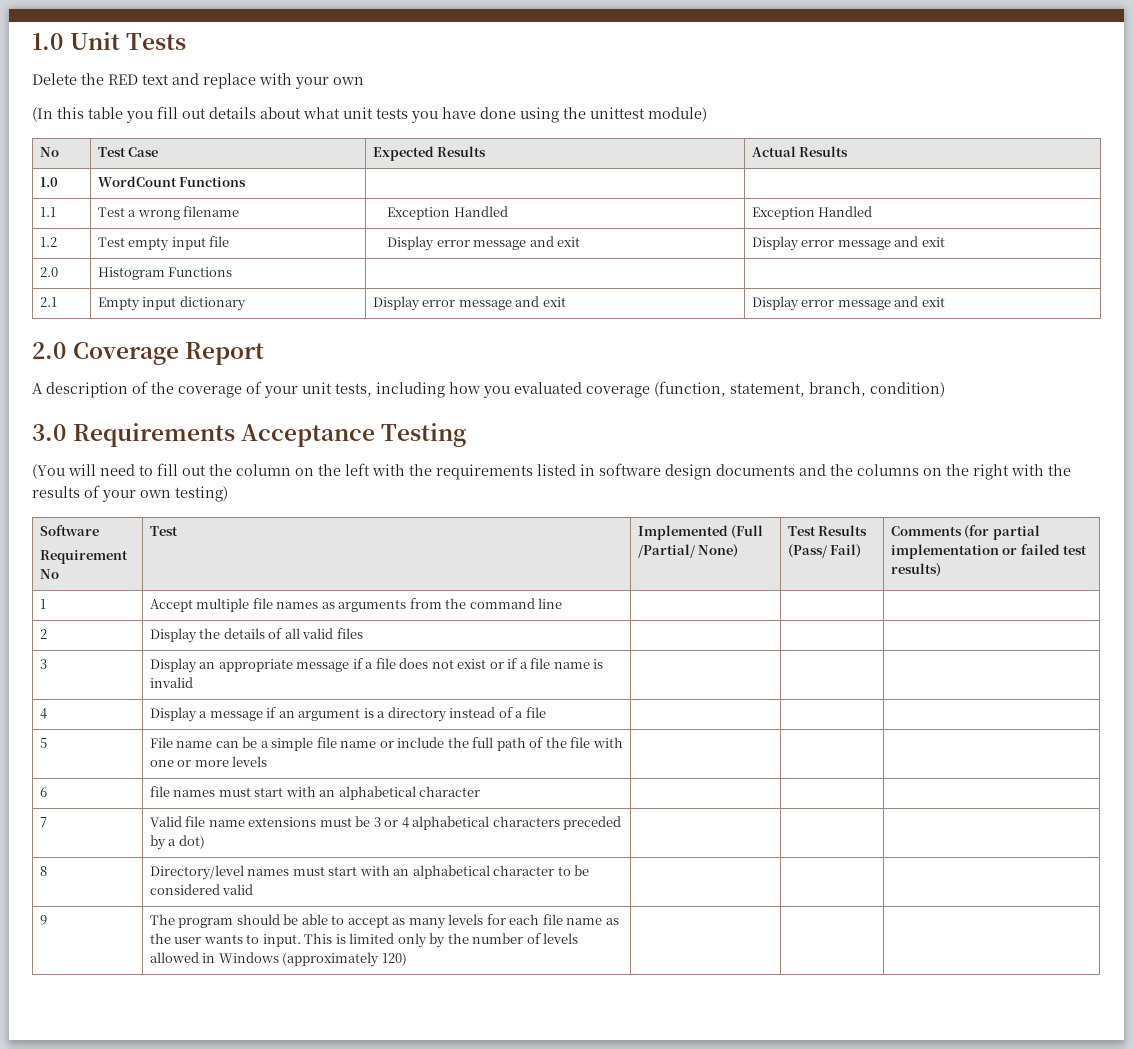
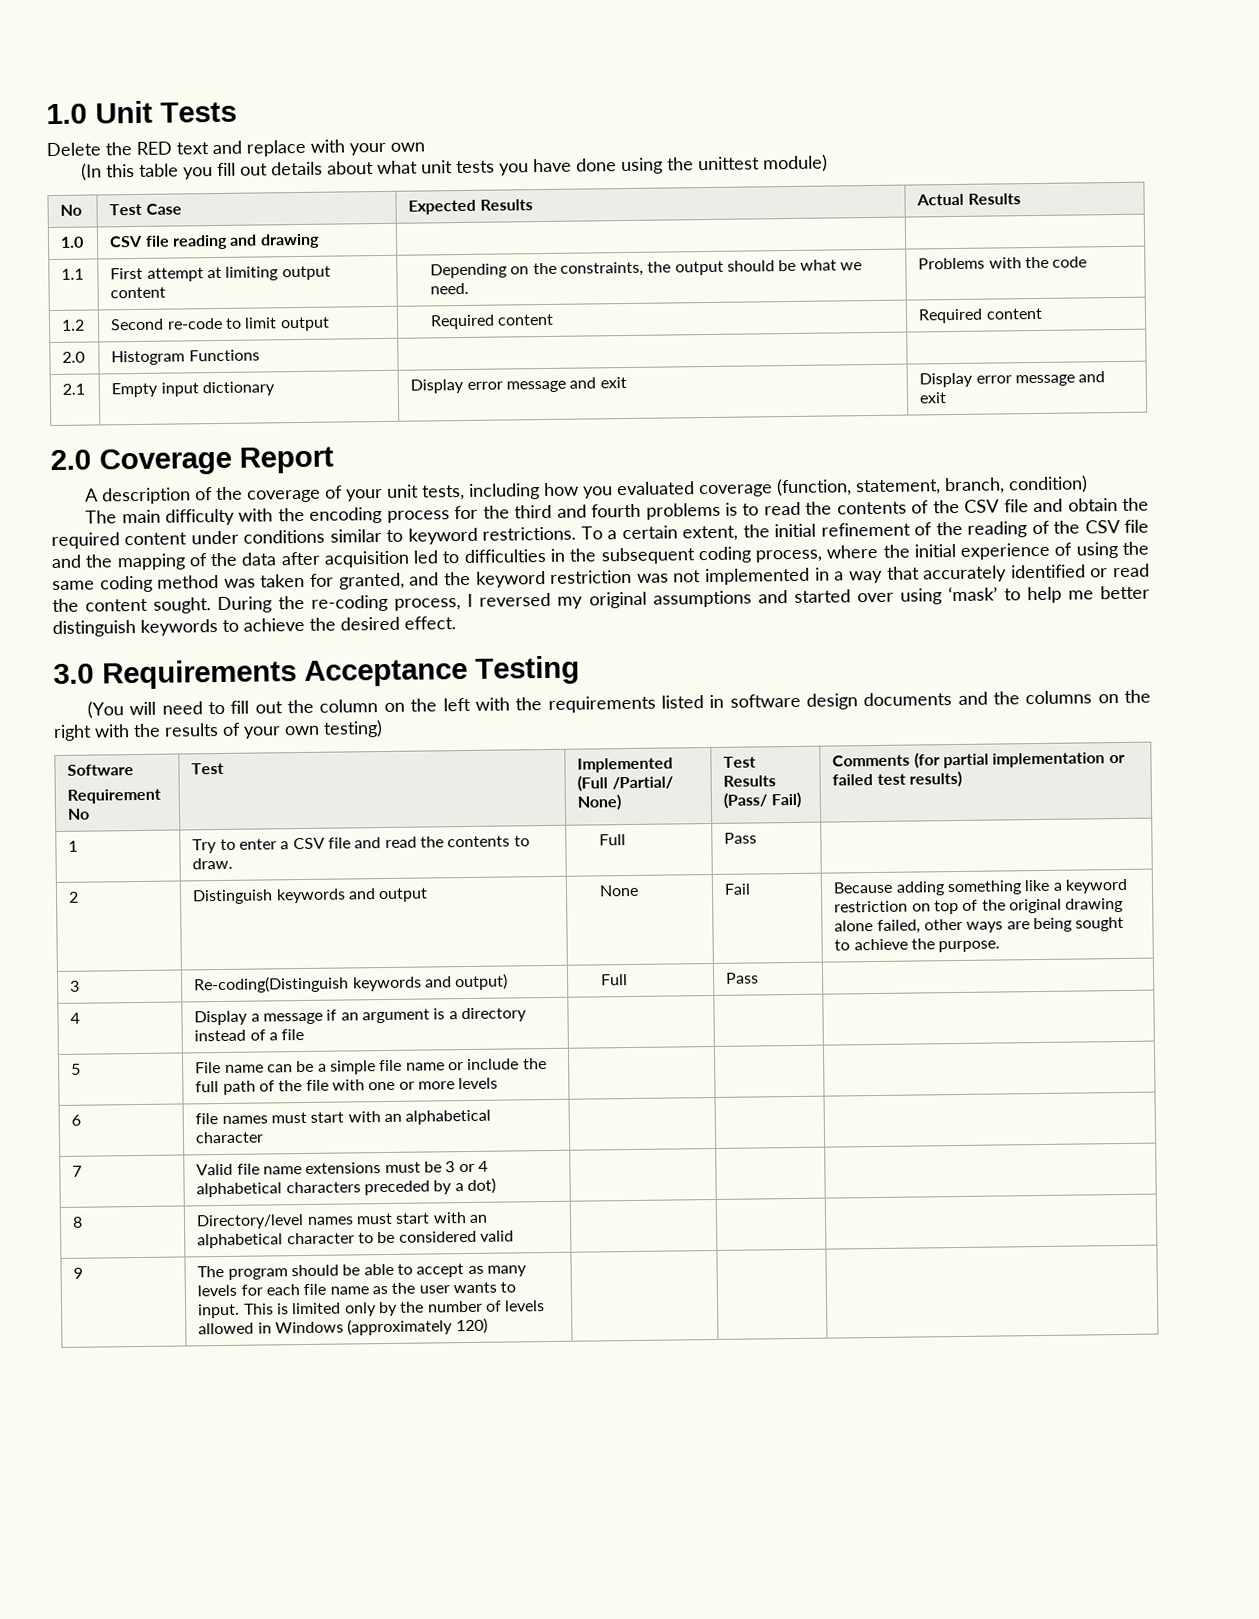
[97,176,247,187] [39,207,56,217] [97,206,240,220] [387,206,508,220] [751,206,873,220] [39,237,57,247] [97,236,230,251] [387,236,581,251] [751,236,945,251] WordCount Functions | | // 1.1 | Test a wrong filename | Exception Handled | Exception Handled // 1.2 | Test empty input file | Display error message and exit | Display error message and exit -> [109,233,320,250] [61,268,85,280] [110,265,331,282] [110,286,167,299] [430,259,862,279] [430,282,470,295] [918,256,1088,270] [61,319,86,331] [110,316,330,332] [430,313,555,330] [918,307,1043,324] CSV file reading and drawing | | // 1.1 | First attempt at limiting output content | Depending on the constraints, the output should be what we need. | Problems with the code // 1.2 | Second re-code to limit output | Required content | Required content
(945, 389) none -> [85,497,1150,526] [51,519,1149,550] [51,541,1149,571] [52,563,1150,593] [52,585,1150,614] [52,616,456,638] // The main difficulty with the encoding process for the third and fourth problems is to read the contents of the CSV file and obtain the required content under conditions similar to keyword restrictions. To a certain extent, the initial refinement of the reading of the CSV file and the mapping of the data after acquisition led to difficulties in the subsequent coding process, where the initial experience of using the same coding method was taken for granted, and the keyword restriction was not implemented in a way that accurately identified or read the content sought. During the re-coding process, I reversed my original assumptions and started over using ‘mask’ to help me better distinguish keywords to achieve the desired effect.
[149,598,563,612] [39,629,47,639] [149,628,363,643] [39,659,47,669] [149,658,604,673] [149,677,193,688] Accept multiple file names as arguments from the command line | | | // 2 | Display the details of all valid files | | | // 3 | Display an appropriate message if a file does not exist or if a file name is invalid | | -> [192,835,530,854] [192,857,234,870] [599,834,627,846] [724,832,758,844] [68,891,80,903] [192,887,429,905] [599,884,640,897] [724,883,752,895] [833,878,1128,896] [834,897,1124,915] [834,916,1125,934] [834,938,1001,953] [70,980,81,992] [194,973,509,994] [601,974,629,986] [726,972,760,984] Try to enter a CSV file and read the contents to draw. | Full | Pass | // 2 | Distinguish keywords and output | None | Fail | Because adding something like a keyword restriction on top of the original drawing alone failed, other ways are being sought to achieve the purpose. // 3 | Re-coding(Distinguish keywords and output) | Full | Pass

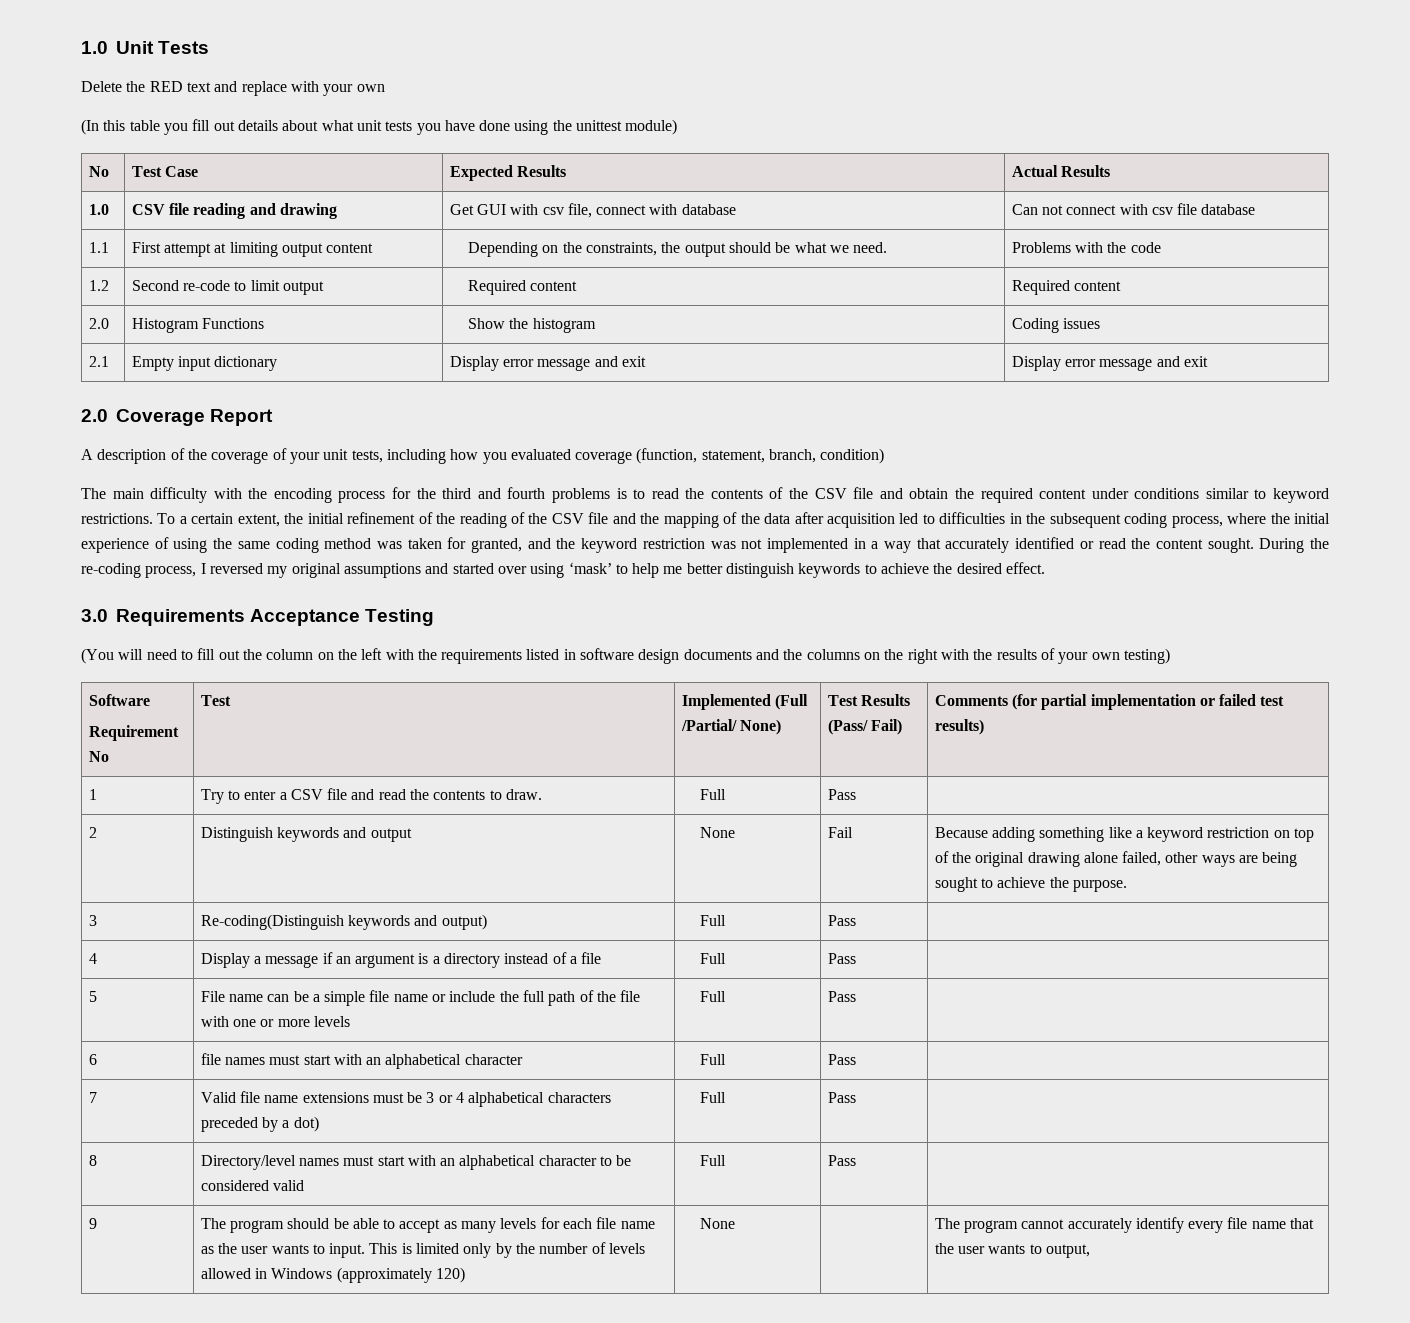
(320, 241) | -> [449,203,736,218] [1011,203,1256,215] Get GUI with csv file, connect with database | Can not connect with csv file database
(260, 355) | -> [467,318,596,333] [1011,318,1100,333] Show the histogram | Coding issues
(305, 1034) | -> [699,953,726,964] [827,953,856,964] Full | Pass
(499, 1083) | -> [699,991,726,1002] [827,991,856,1002] Full | Pass
(265, 1137) | -> [699,1054,726,1065] [827,1054,856,1065] Full | Pass
(496, 1186) | -> [699,1092,726,1103] [827,1092,856,1103] Full | Pass
(514, 1236) | -> [699,1155,726,1166] [827,1155,856,1166] Full | Pass
(488, 1326) | | -> [699,1218,735,1229] [934,1217,1315,1233] [934,1243,1090,1258] None | | The program cannot accurately identify every file name that the user wants to output,

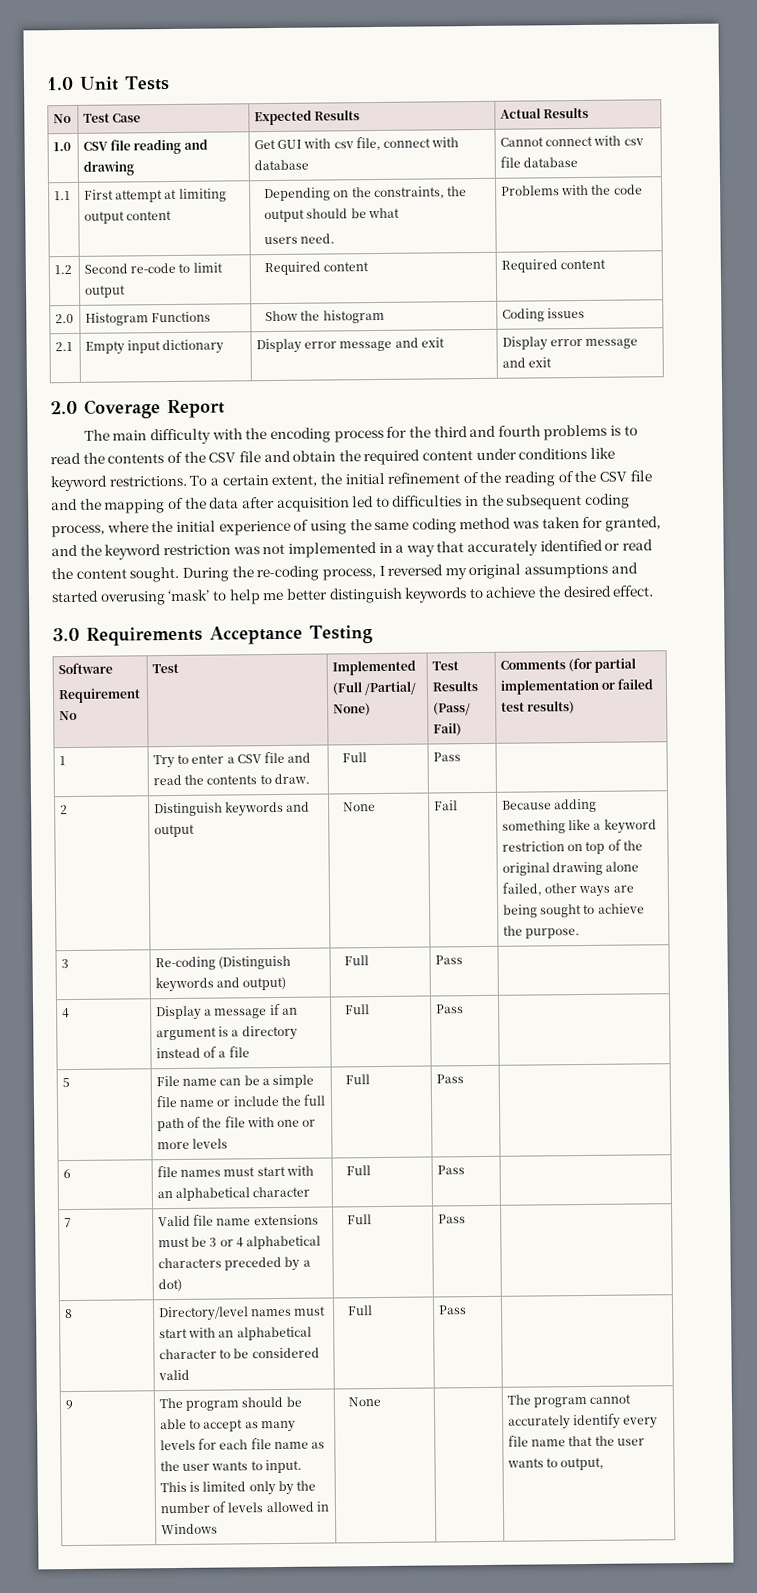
[81,81,385,96] [81,119,678,135] // Delete the RED text and replace with your own // (In this table you fill out details about what unit tests you have done using the unittest module) -> (170, 83) none
[1011,204,1063,215] Can not -> [499,137,544,147] Cannot
[829,245,849,253] we -> [264,236,299,245] // users
[81,448,885,464] // A description of the coverage of your unit tests, including how you evaluated coverage (function, statement, branch, condition) -> (225, 409) none
[1205,488,1267,499] similar to -> [590,447,616,459] like
[497,563,565,578] over using -> [99,591,166,606] overusing
[81,648,1170,664] // (You will need to fill out the column on the left with the requirements listed in software design documents and the columns on the right with the results of your own testing) -> (373, 634) none
[200,914,344,930] Re-coding(Distinguish -> [154,955,292,971] Re-coding (Distinguish
[336,1267,465,1283] (approximately 120) -> (218, 1529) none

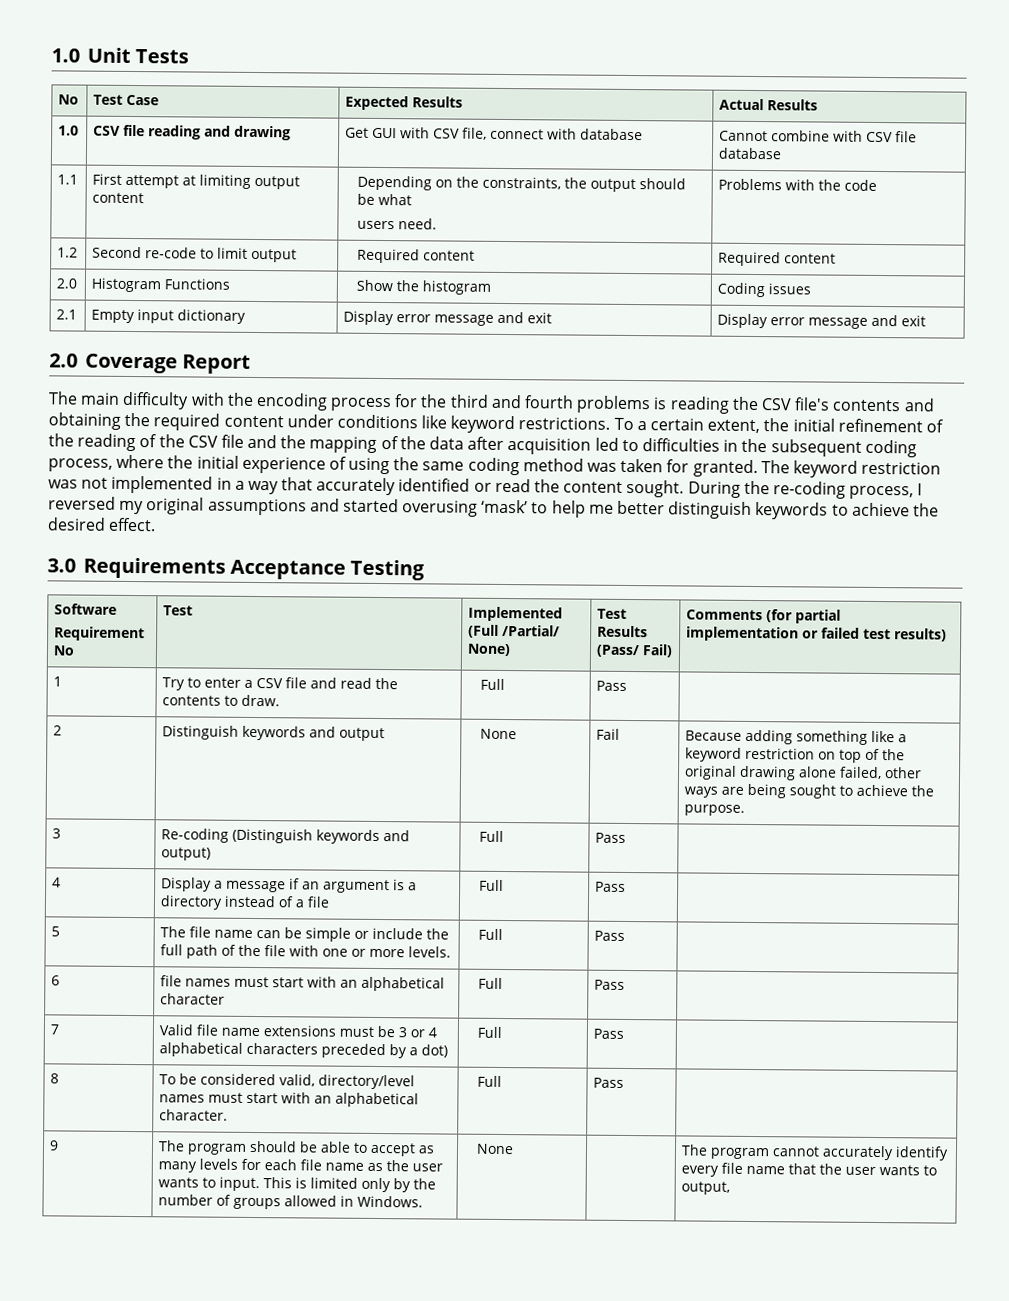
[333,141,354,149] csv -> [433,128,461,139] CSV
[545,135,644,147] connect with csv -> [771,130,894,143] combine with CSV
[623,425,638,436] [50,450,337,465] to read the contents of the CSV file and obtain -> [669,396,935,414] [48,412,121,430] reading the CSV file's contents and obtaining
[605,516,662,532] [51,544,102,557] granted, and the -> [692,459,790,478] granted. The
[155,1075,180,1087] File -> [160,926,212,938] The file
[261,1074,315,1089] [155,1095,216,1108] a simple file name -> [305,927,352,942] simple
[192,1138,229,1149] levels -> [408,946,452,958] levels.
[157,1306,327,1322] [158,1326,312,1341] [158,1347,320,1360] [157,1369,190,1381] Directory/level names must start with an alphabetical character to be considered valid -> [159,1073,416,1090] [159,1092,420,1108] [159,1109,229,1121] To be considered valid, directory/level names must start with an alphabetical character.
[227,1502,264,1513] levels -> [233,1197,282,1210] groups
[160,1523,218,1535] Windows -> [357,1195,424,1208] Windows.

